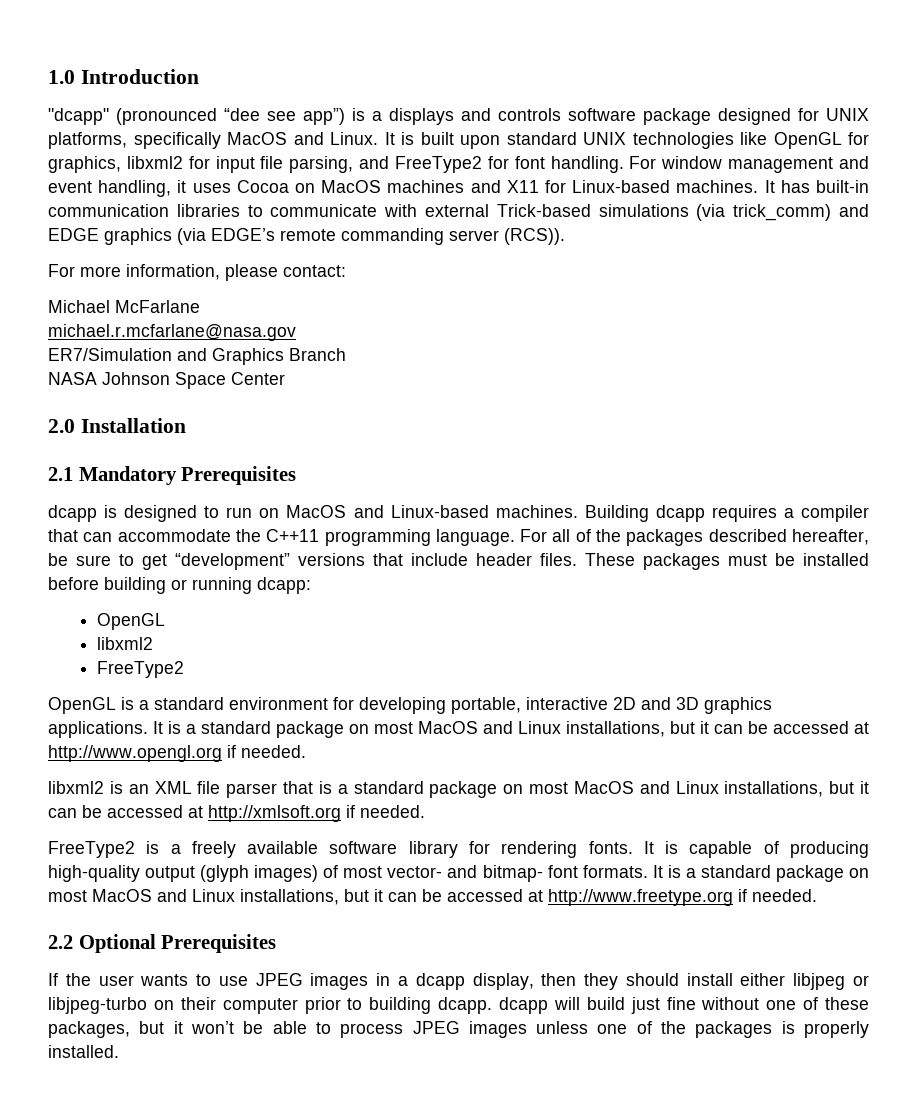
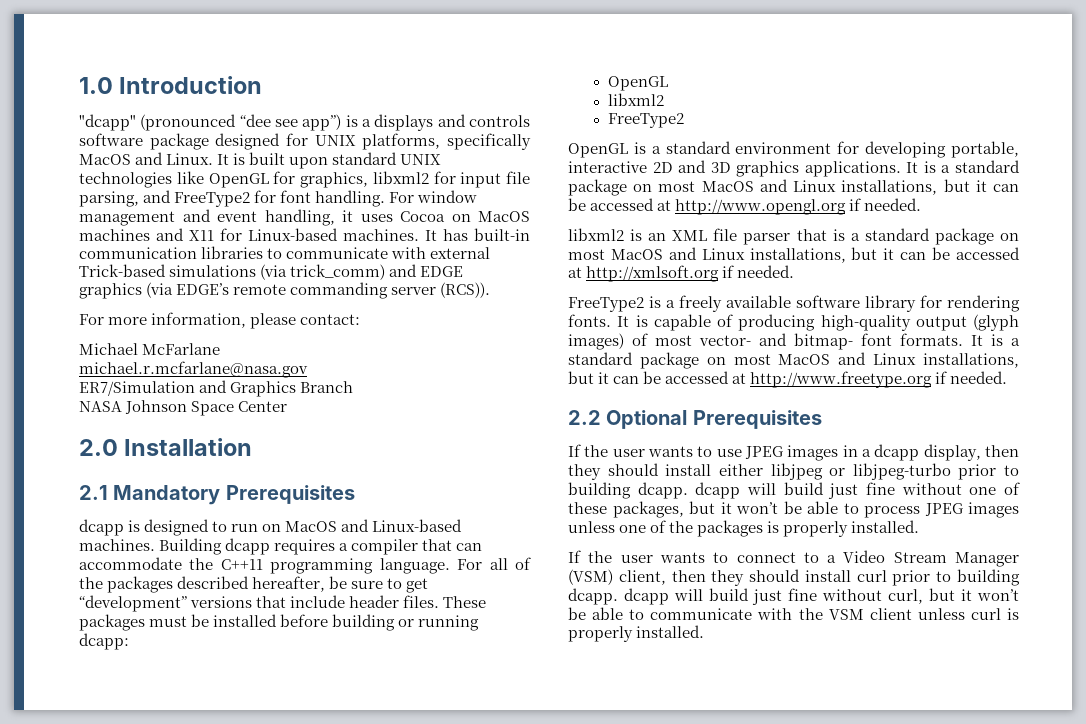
[153,997,298,1014] on their computer -> (951, 471) none
(119, 1051) none -> [568,550,1019,567] [568,569,1020,586] [568,588,1019,605] [568,607,1020,620] [568,625,705,642] // If the user wants to connect to a Video Stream Manager (VSM) client, then they should install curl prior to building dcapp. dcapp will build just fine without curl, but it won’t be able to communicate with the VSM client unless curl is properly installed.

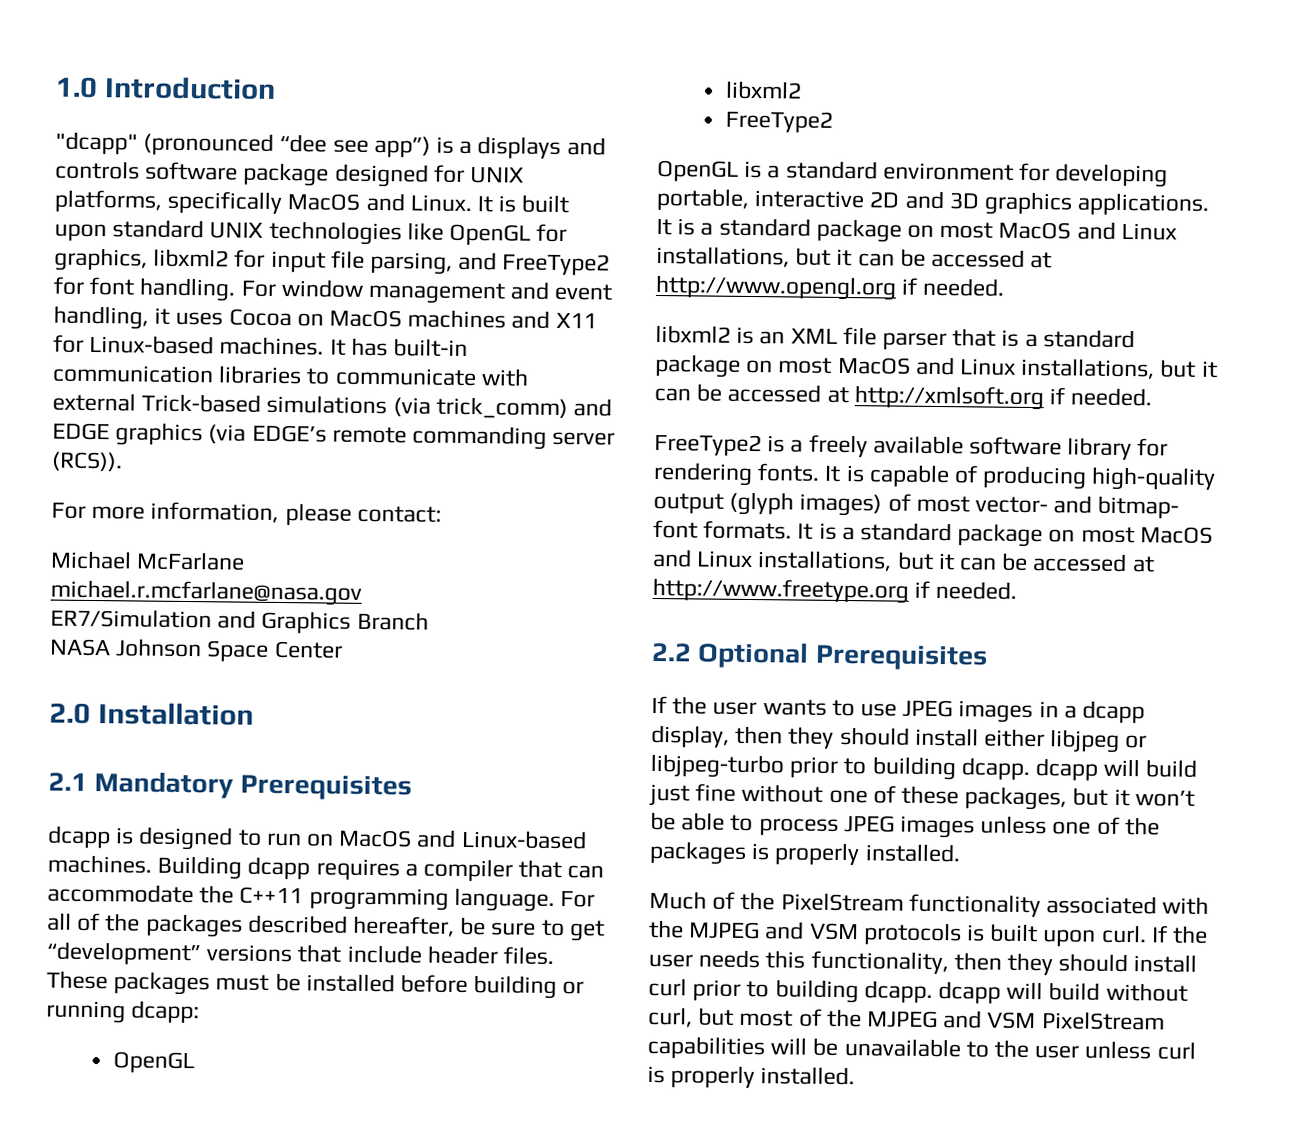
[568,550,1019,567] [568,569,666,585] If the user wants to connect to a Video Stream Manager (VSM) client, -> [649,890,1210,918] [649,919,1209,947] [648,949,949,975] Much of the PixelStream functionality associated with the MJPEG and VSM protocols is built upon curl. If the user needs this functionality,
[752,588,817,605] just fine -> (1101, 991) none
[961,589,1019,601] [568,607,912,620] it won’t be able to communicate with the VSM client -> [739,1008,1165,1031] [647,1035,1080,1060] most of the MJPEG and VSM PixelStream capabilities will be unavailable to the user

